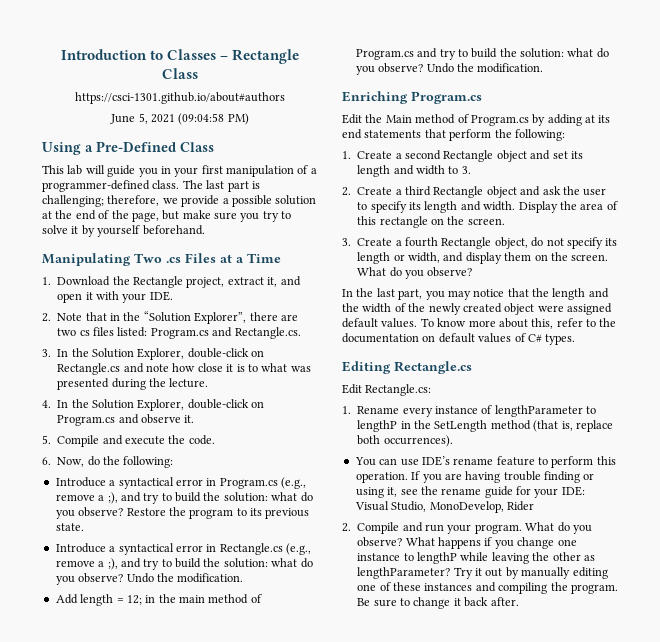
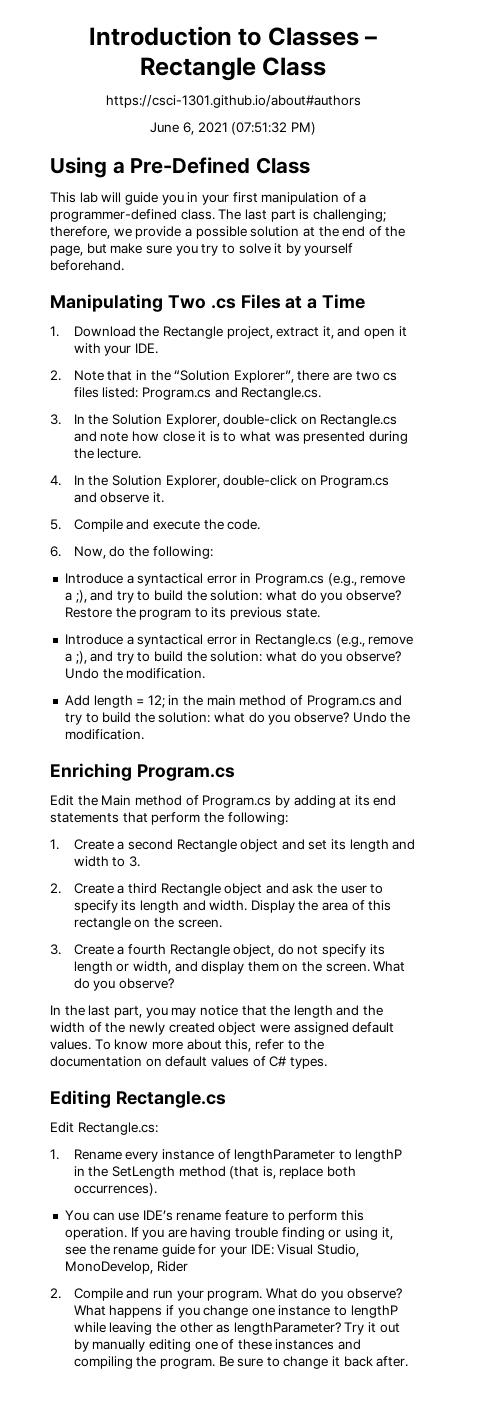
[138,113,225,125] 5, 2021 (09:04:58 -> [182,122,288,135] 6, 2021 (07:51:32

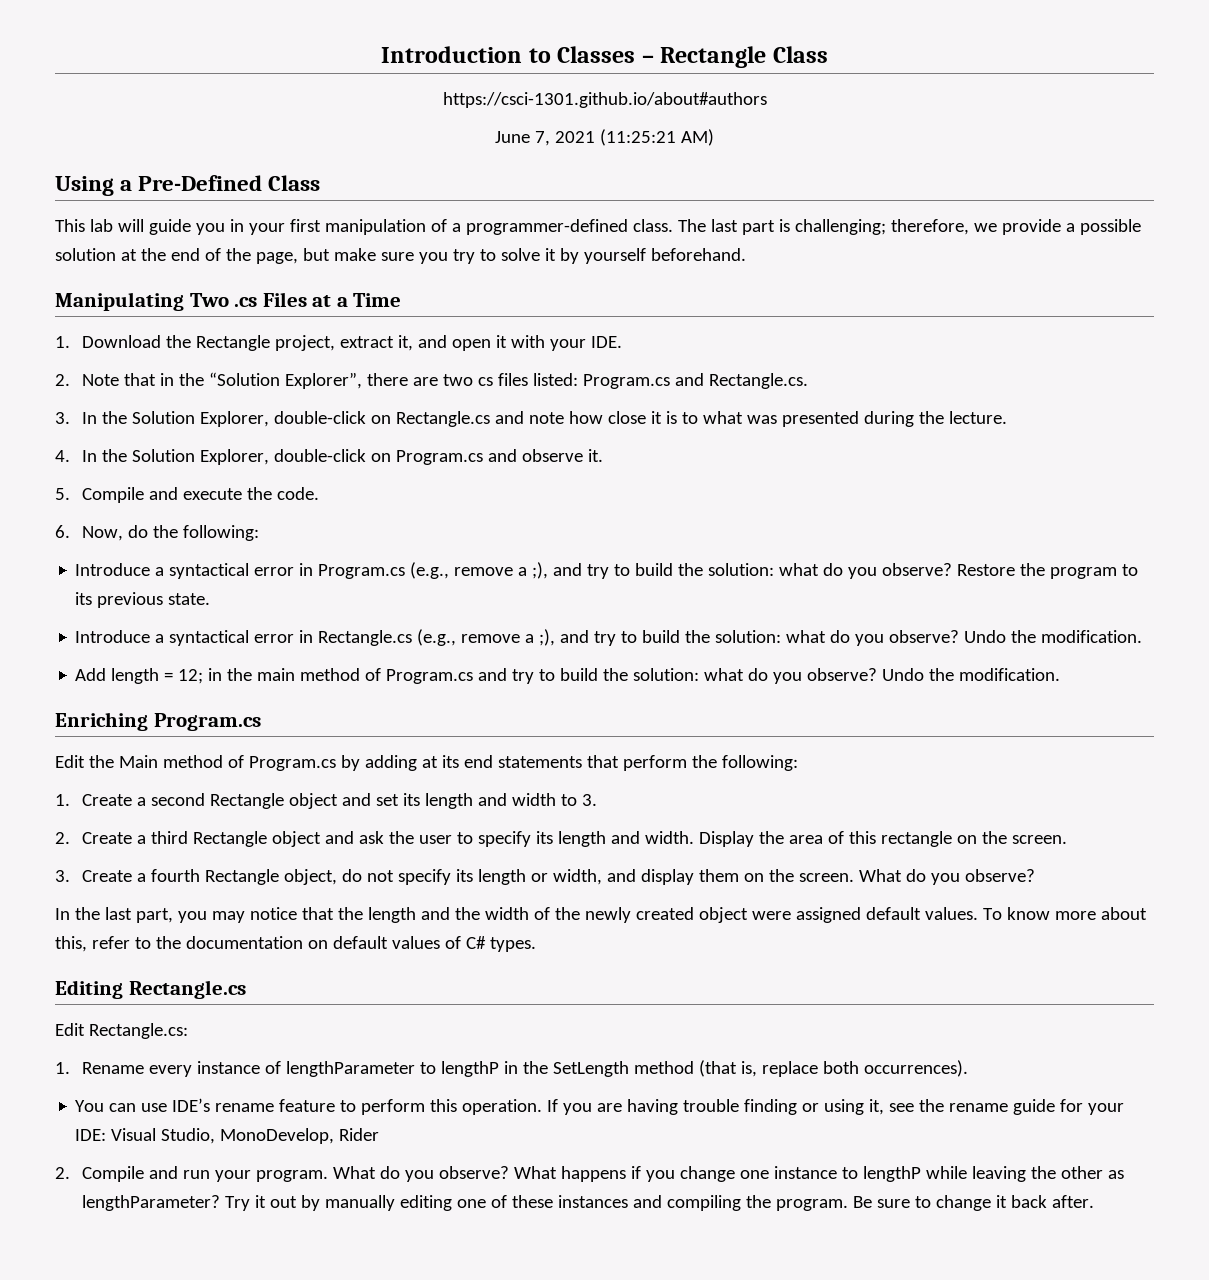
[182,122,316,135] 6, 2021 (07:51:32 PM) -> [535,129,714,146] 7, 2021 (11:25:21 AM)

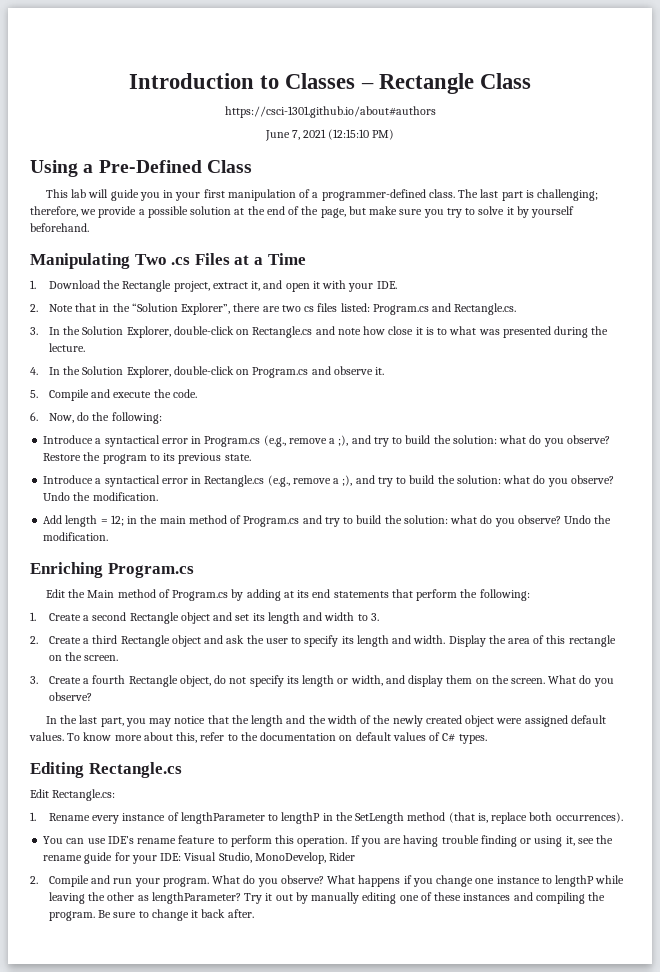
[599,129,714,146] (11:25:21 AM) -> [328,129,395,140] (12:15:10 PM)

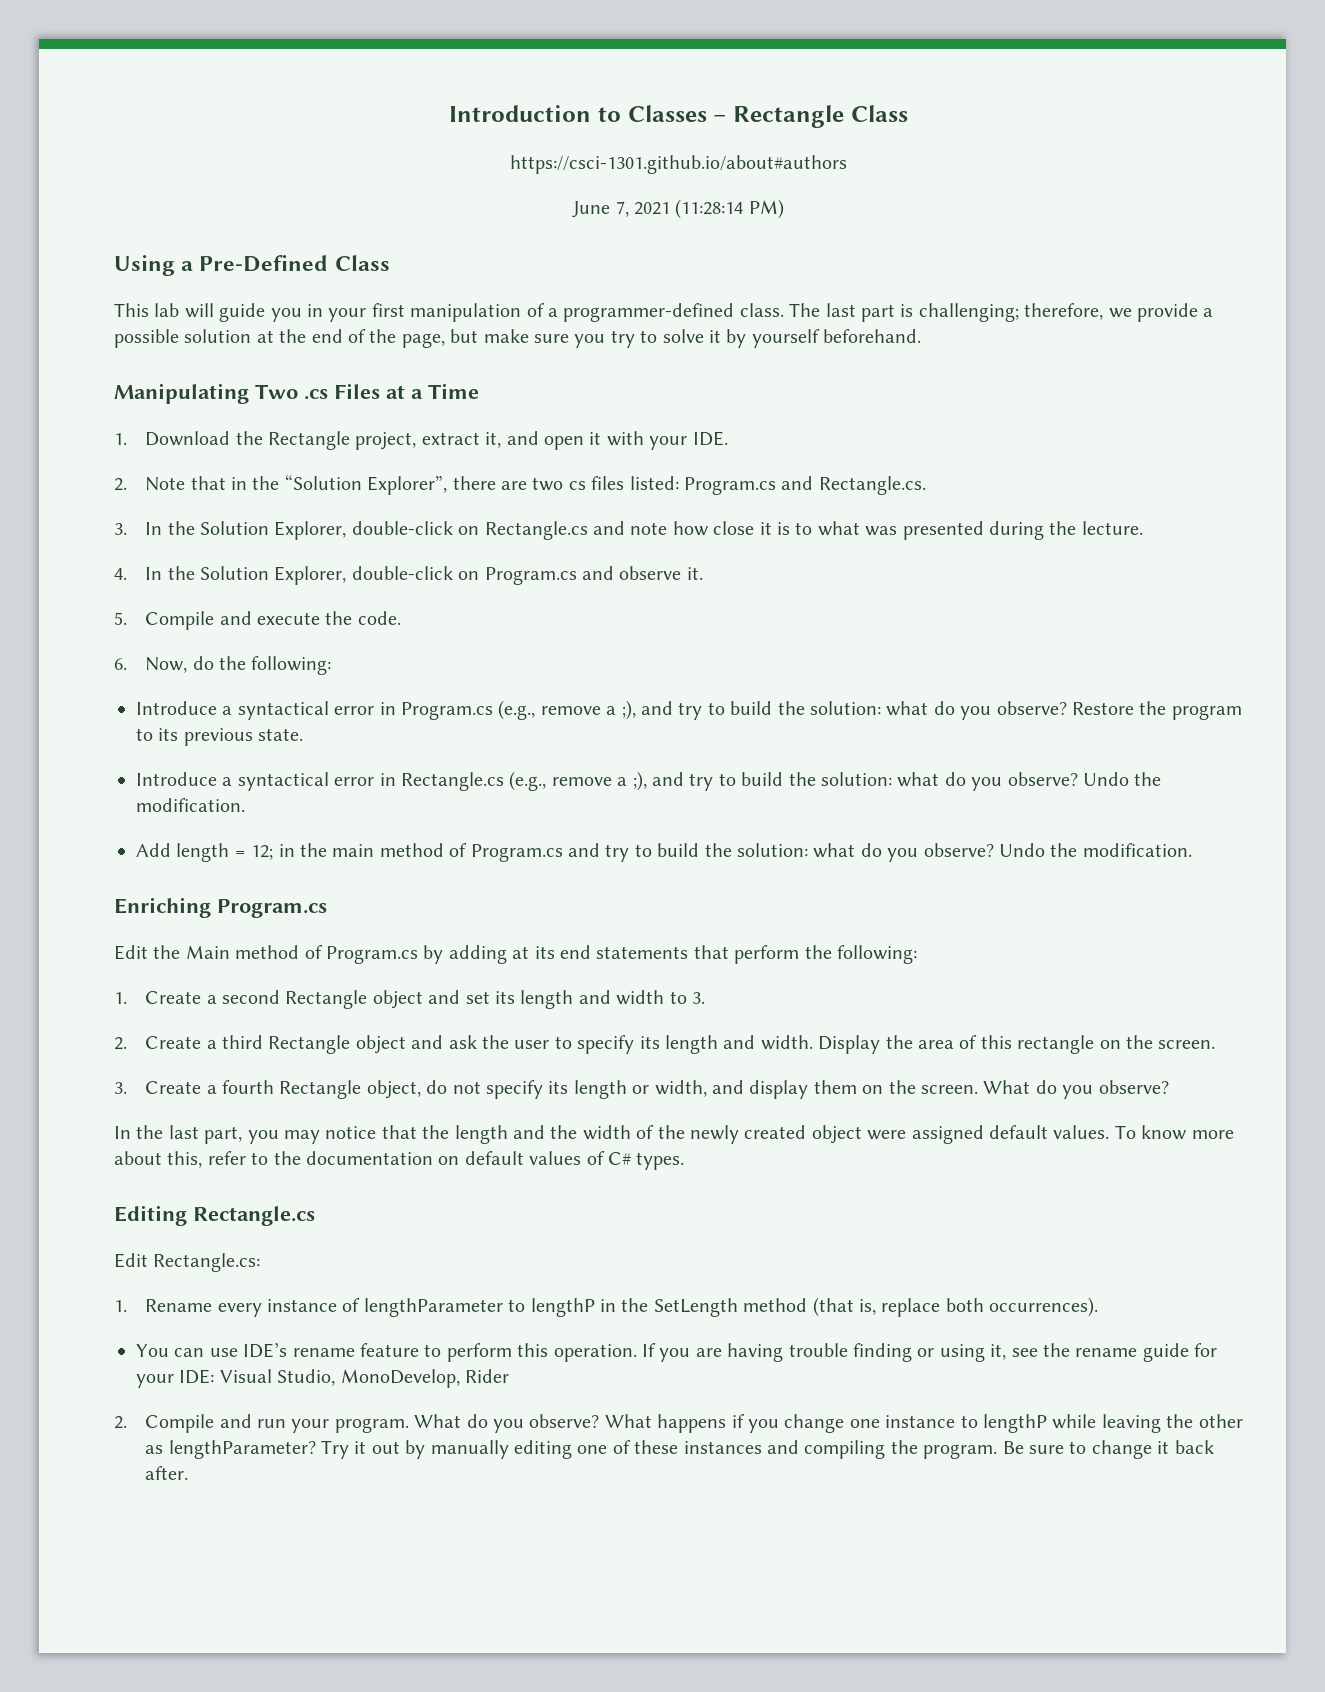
[328,129,370,140] (12:15:10 -> [675,199,744,219] (11:28:14

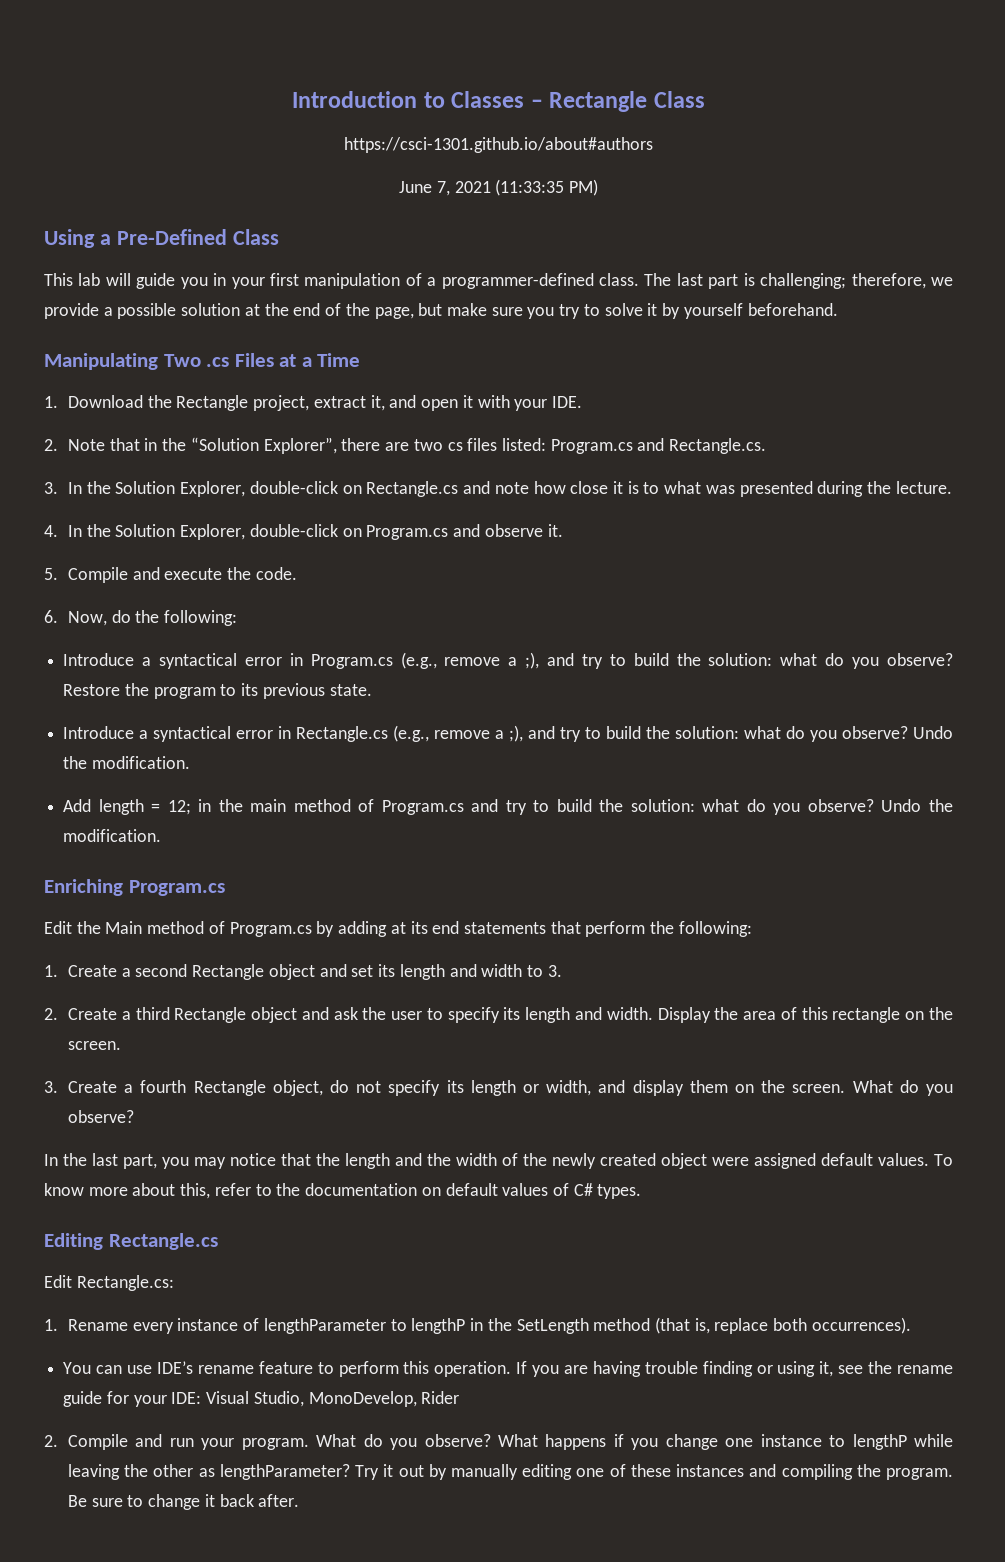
[675,199,744,219] (11:28:14 -> [495,179,565,196] (11:33:35

